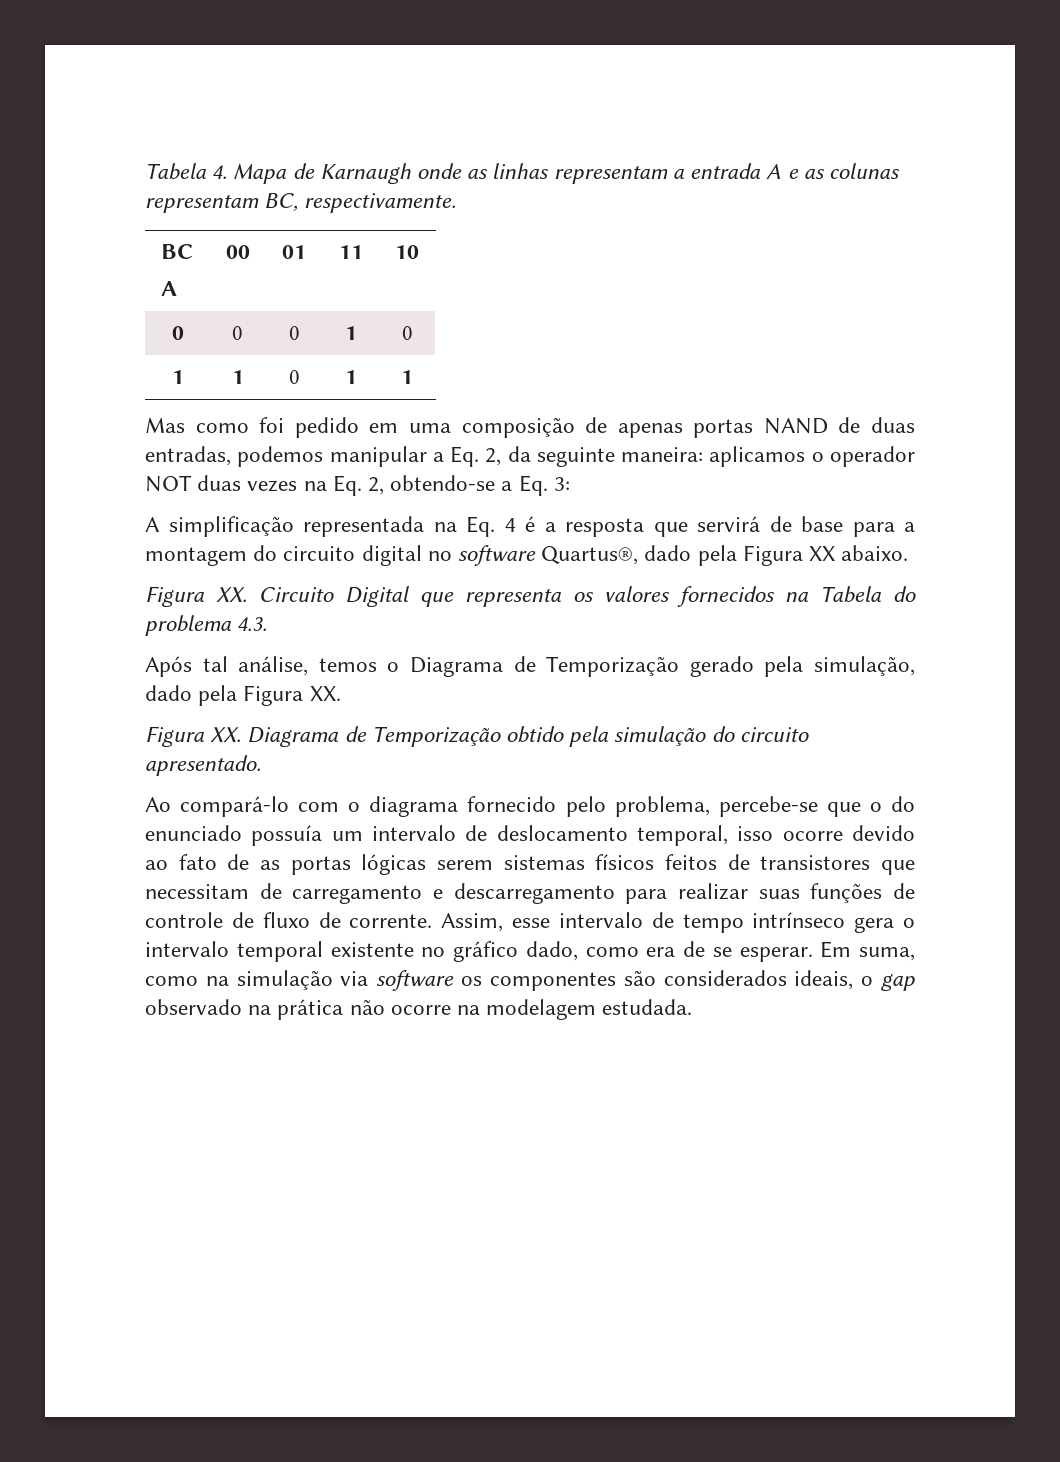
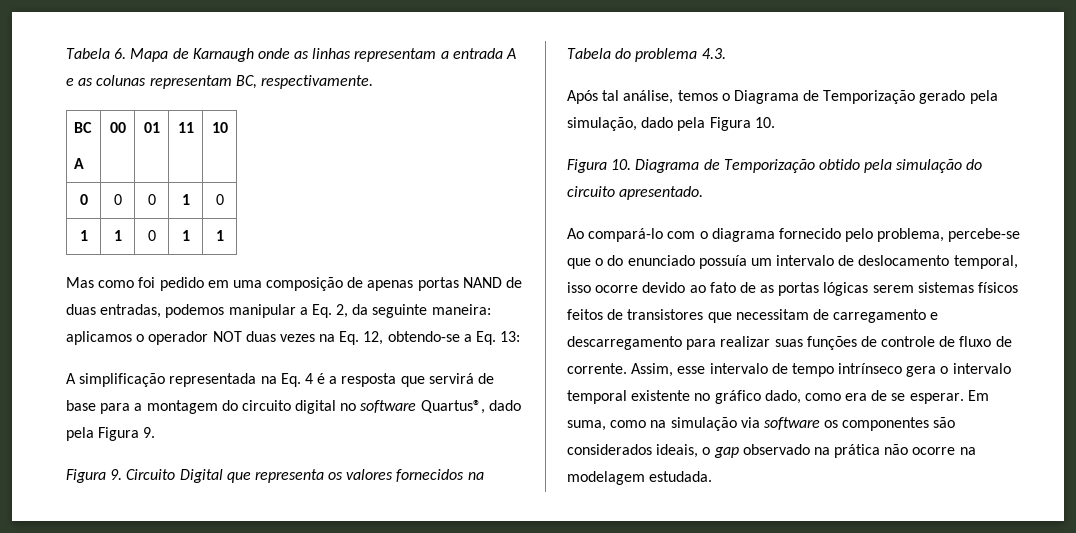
[145,163,228,180] Tabela 4. -> [66,48,127,59] Tabela 6.
[368,477,385,495] 2, -> [363,331,384,345] 12,
[553,477,570,491] 3: -> [500,331,521,342] 13:
[809,545,909,561] [145,586,247,607] XX abaixo. // Figura XX. -> [143,427,156,438] [66,469,123,483] 9. // Figura 9.
[309,686,341,701] [145,726,242,747] XX. // Figura XX. -> [754,117,775,128] [567,159,632,173] 10. // Figura 10.

